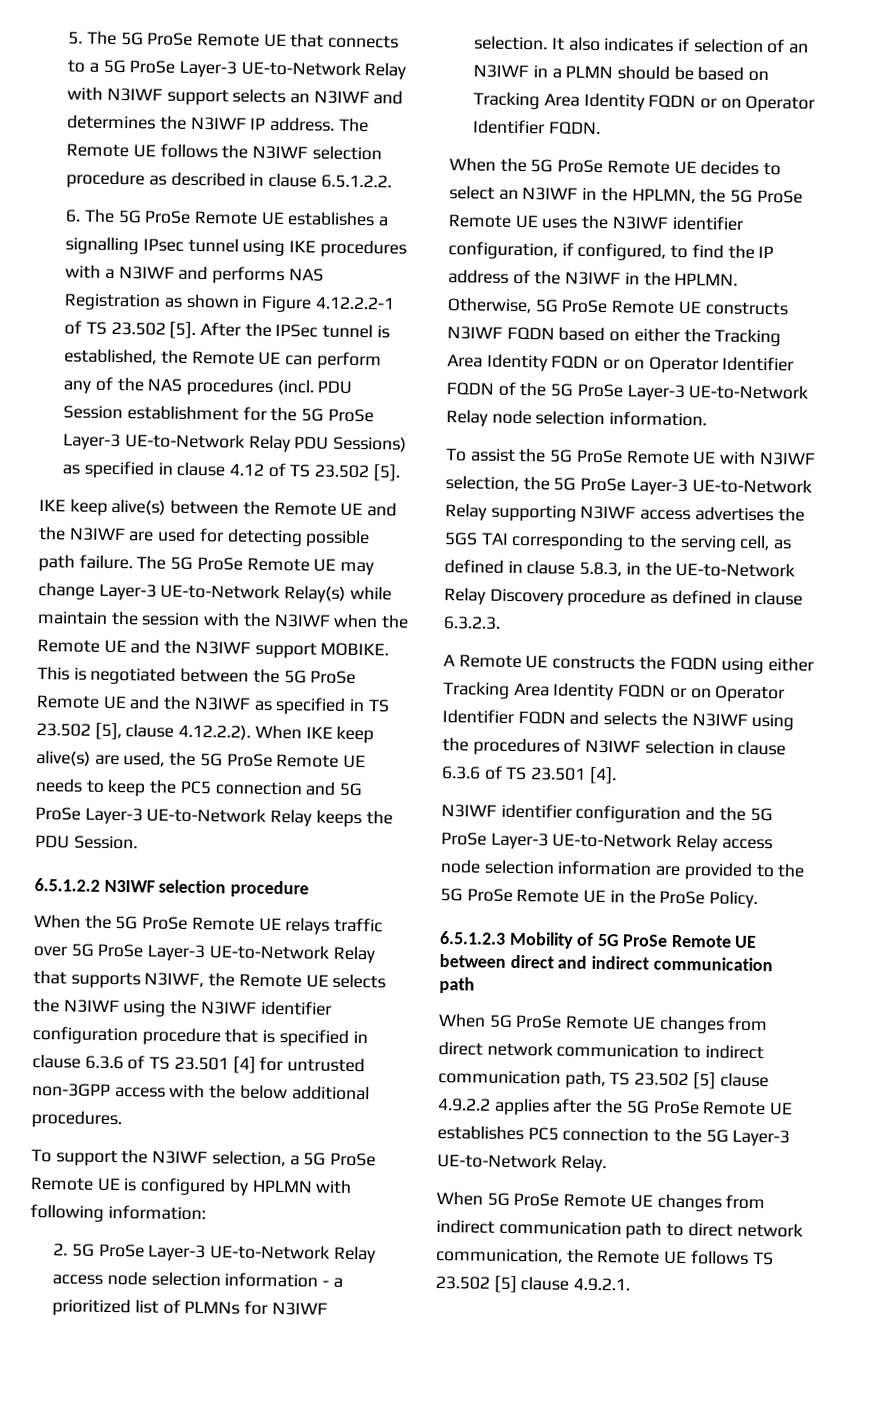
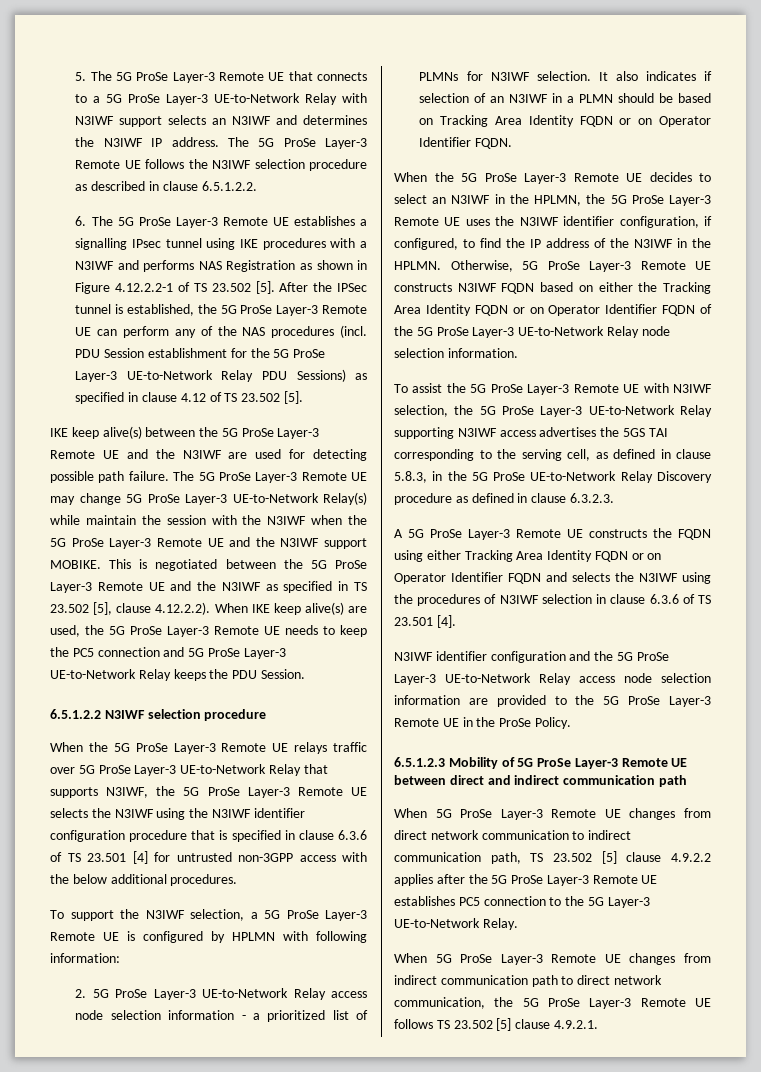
(194, 39) none -> [172,72,215,83] Layer-3
(369, 125) none -> [258,138,367,149] 5G ProSe Layer-3
(192, 217) none -> [175,217,218,228] Layer-3
(188, 356) none -> [220,305,319,316] 5G ProSe Layer-3
(270, 507) none -> [221,428,320,439] 5G ProSe Layer-3
(243, 563) none -> [255,472,298,483] Layer-3
(95, 591) none -> [126,494,180,503] 5G ProSe
(410, 621) none -> [50,538,152,549] 5G ProSe Layer-3
(357, 677) none -> [50,582,92,593] Layer-3
(273, 760) none -> [167,626,209,637] Layer-3
(189, 923) none -> [173,743,216,754] Layer-3
(236, 979) none -> [183,787,290,798] 5G ProSe Layer-3
(377, 1159) none -> [325,910,367,921] Layer-3
(604, 166) none -> [524,173,566,184] Layer-3
(803, 196) none -> [669,195,711,206] Layer-3
(608, 306) none -> [589,261,631,272] Layer-3
(623, 456) none -> [527,384,570,395] Layer-3
(672, 568) none -> [471,472,526,481] 5G ProSe
(456, 660) none -> [408,529,510,540] 5G ProSe Layer-3
(513, 895) none -> [669,696,711,707] Layer-3
(668, 940) none -> [574,758,618,769] Layer-3
(563, 1021) none -> [500,809,543,820] Layer-3
(700, 1107) none -> [546,875,589,886] Layer-3
(560, 1199) none -> [500,954,543,965] Layer-3
(594, 1255) none -> [522,998,632,1009] 5G ProSe Layer-3

